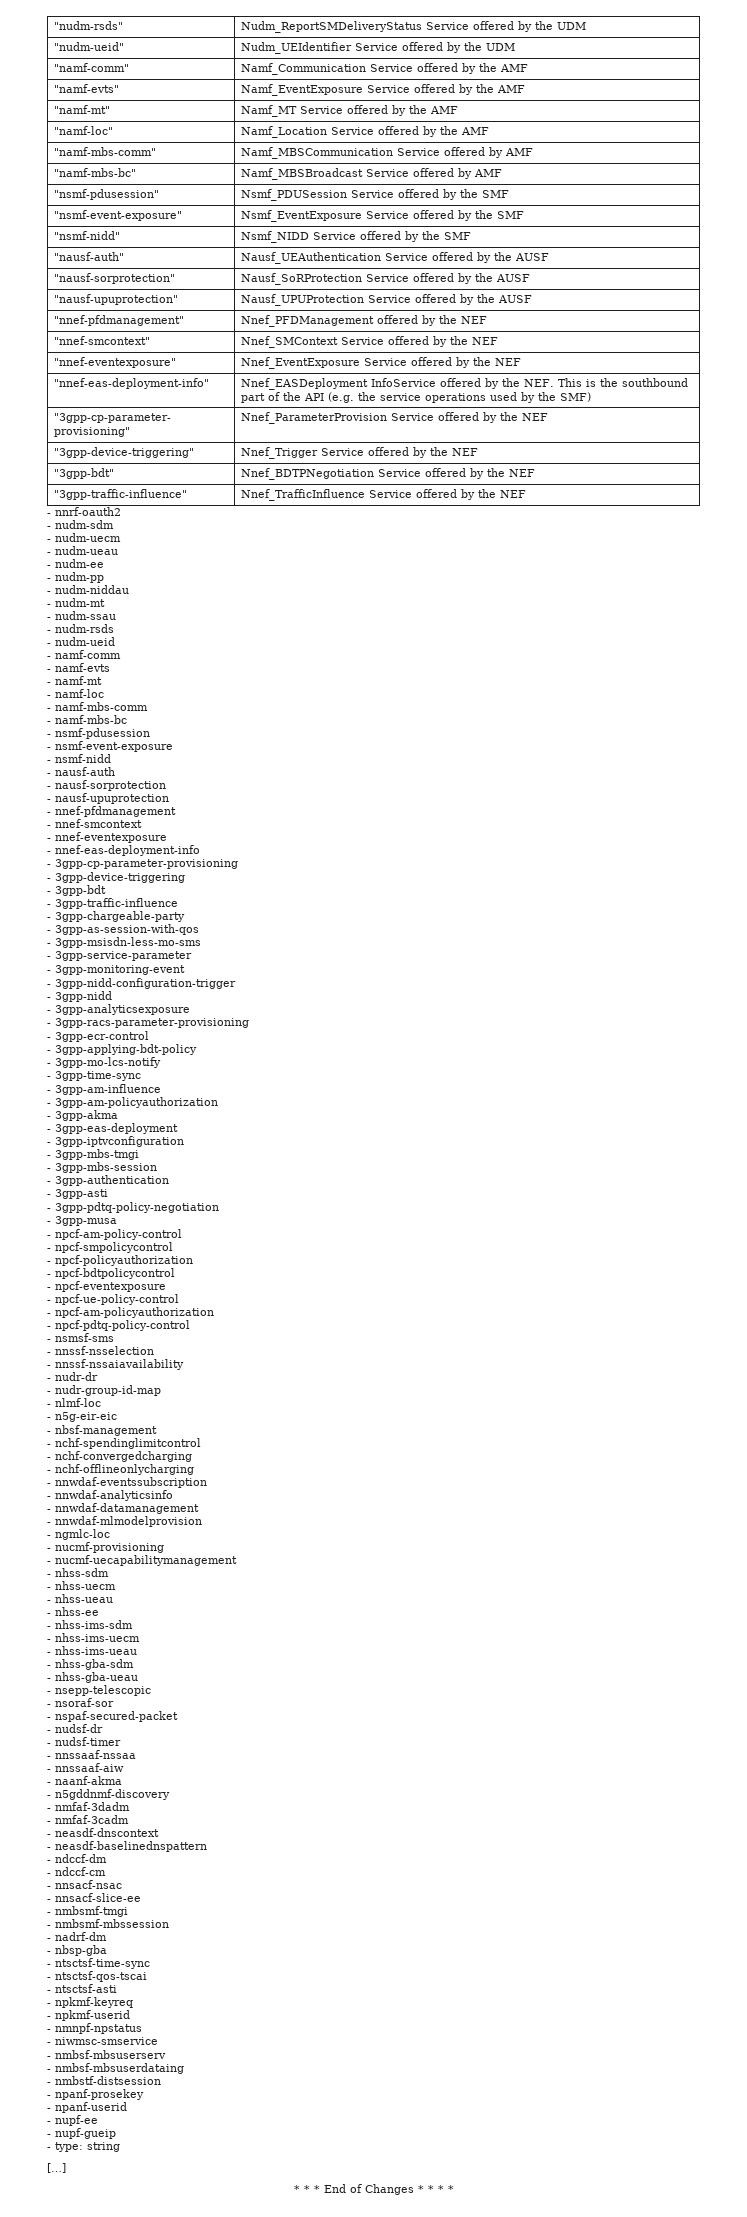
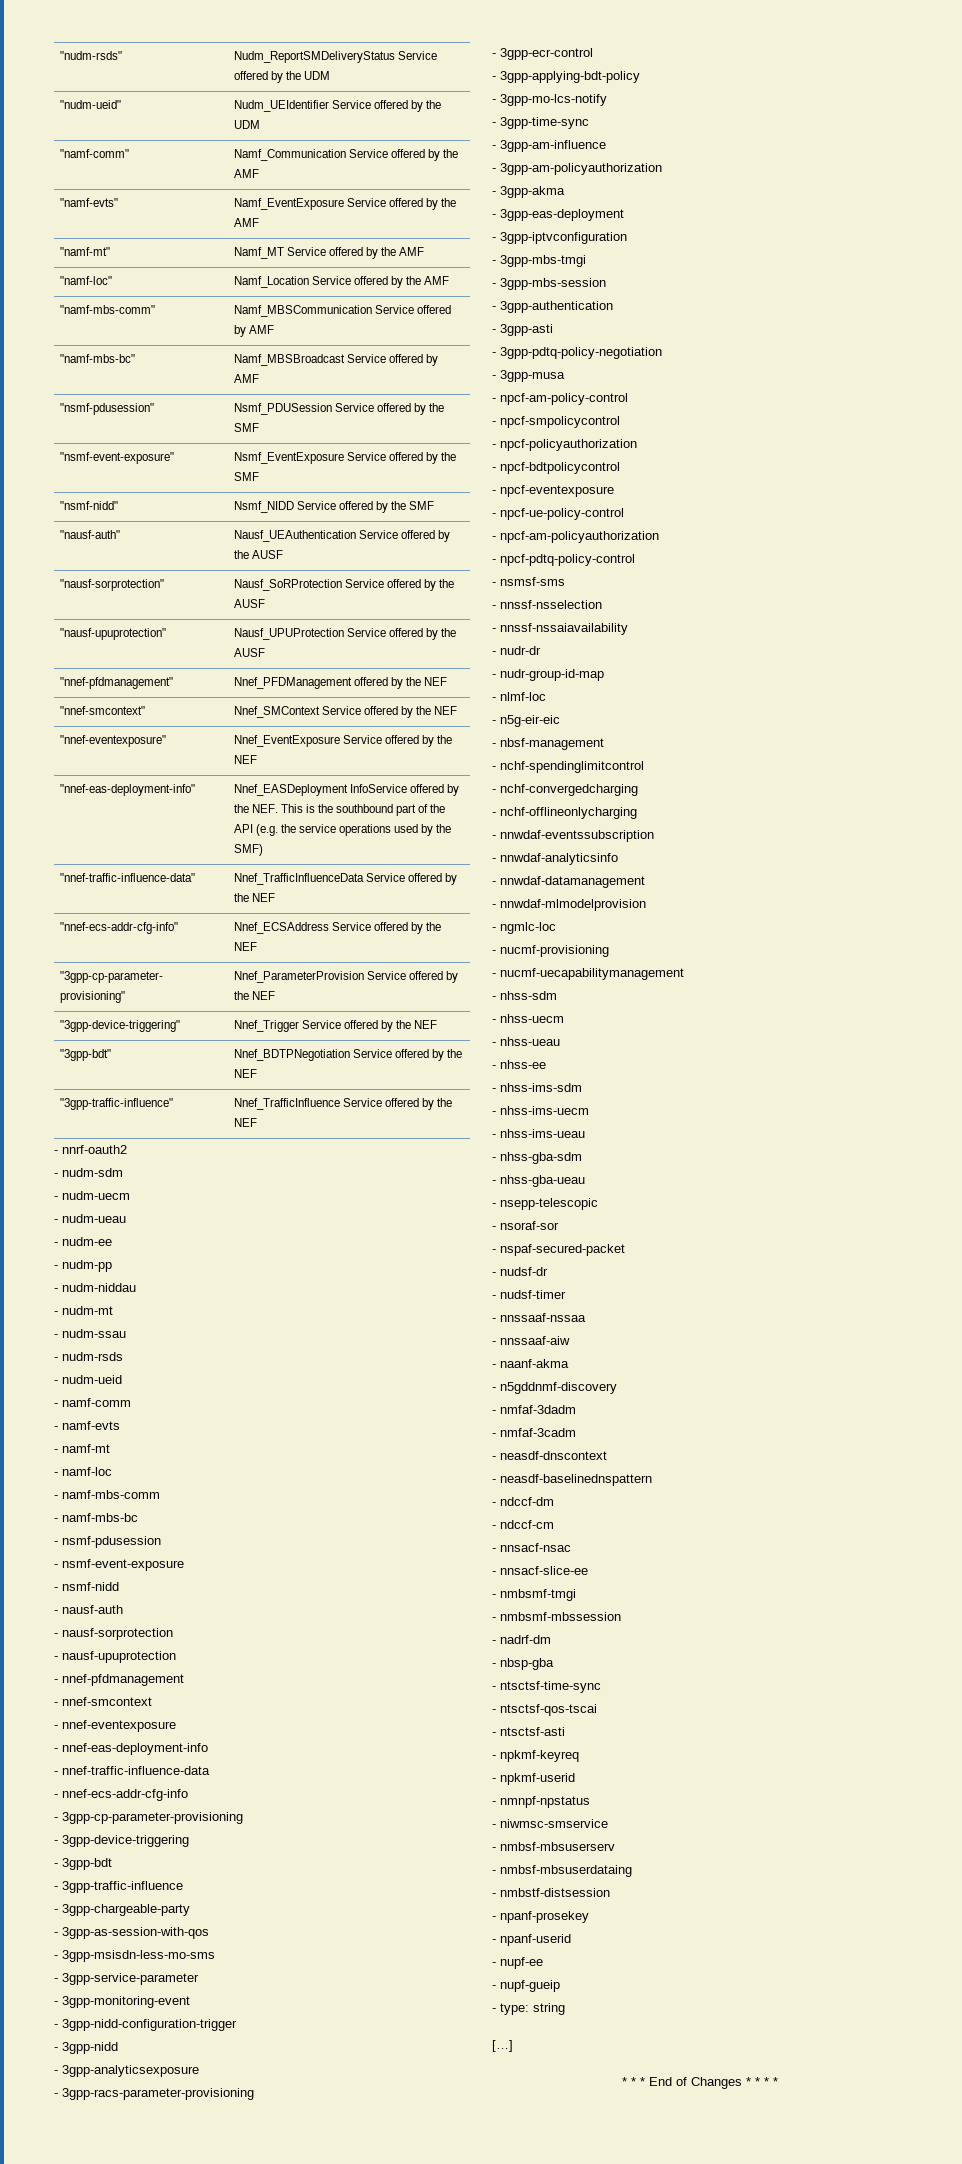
(592, 397) none -> [59,873,195,882] [233,873,457,885] [233,893,275,902] [59,922,178,934] [233,922,442,934] [233,942,257,951] // "nnef-traffic-influence-data" | Nnef_TrafficInfluenceData Service offered by the NEF // "nnef-ecs-addr-cfg-info" | Nnef_ECSAddress Service offered by the NEF
(200, 850) none -> [54,1766,210,1775] [54,1789,188,1801] // - nnef-traffic-influence-data // - nnef-ecs-addr-cfg-info

